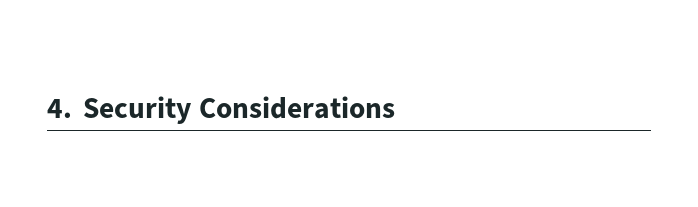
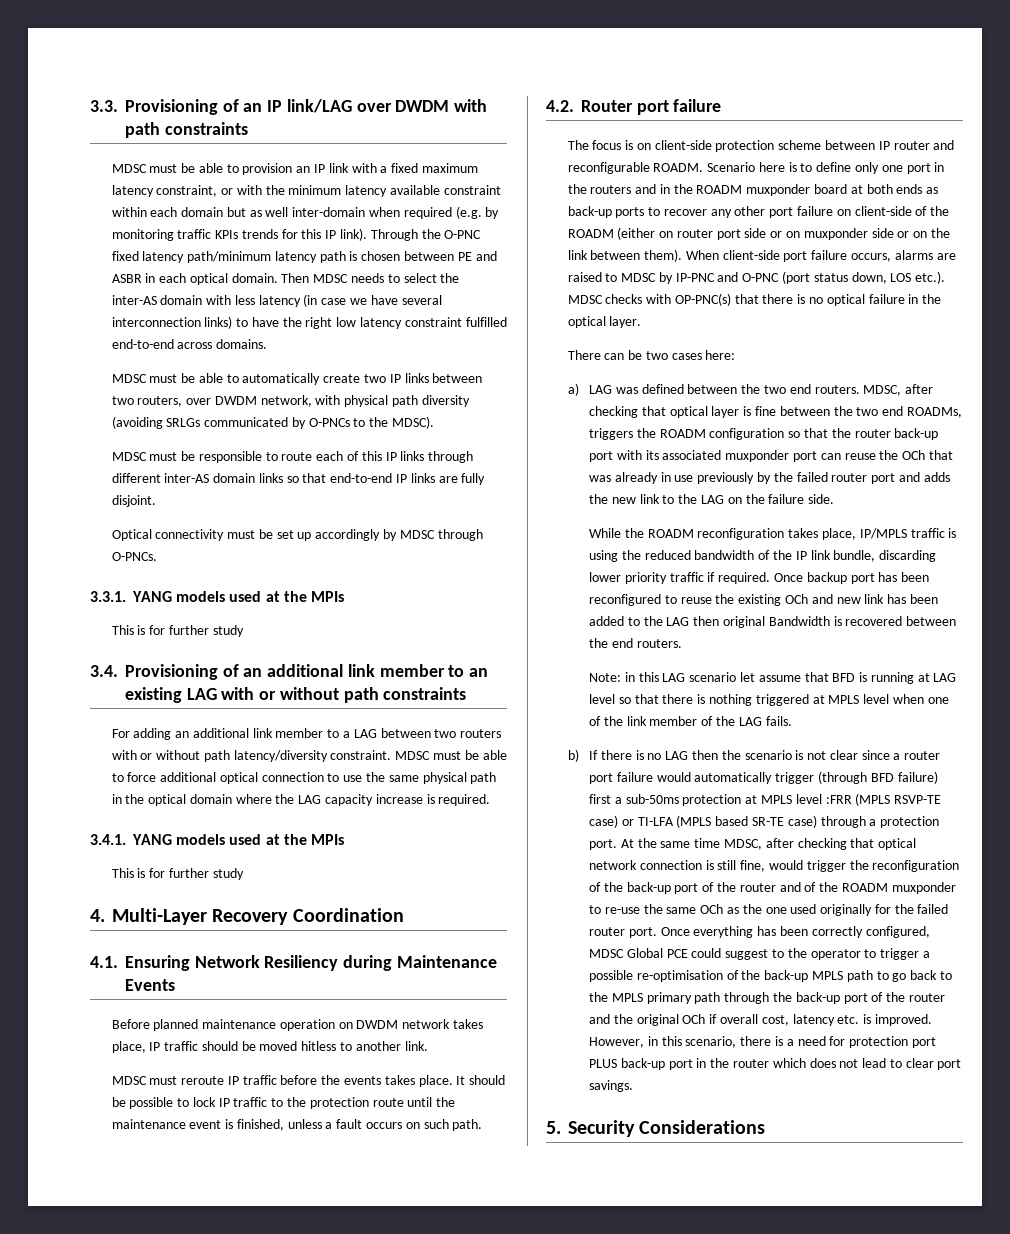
[47,99,72,118] 4. -> [90,99,488,115] [125,122,248,138] [111,163,478,175] [111,185,501,197] [111,206,500,219] [111,228,482,241] [111,251,497,263] [111,273,460,285] [111,294,442,307] [111,316,507,329] [111,339,268,349] [111,373,483,385] [111,395,470,407] [111,416,435,429] [111,451,474,463] [111,473,486,485] [111,495,156,507] [111,529,483,541] [111,552,157,561] [90,591,344,602] [111,625,244,637] [90,664,489,680] [125,687,467,703] [111,728,502,740] [111,750,507,762] [111,772,497,784] [111,794,491,806] [90,834,344,845] [111,868,244,880] [90,908,404,925] [90,955,497,971] [125,979,175,991] [111,1019,484,1031] [111,1041,428,1053] [111,1075,506,1087] [111,1097,456,1109] [111,1119,483,1131] [546,99,722,115] [567,140,955,152] [567,162,945,174] [567,184,939,196] [567,206,950,218] [567,227,950,240] [567,249,956,262] [567,271,946,284] [567,293,942,306] [567,316,642,328] [567,350,736,360] [567,383,934,396] [589,406,962,418] [589,428,939,440] [589,450,953,462] [589,472,950,484] [589,494,835,504] [589,528,957,540] [589,550,937,562] [589,572,930,584] [589,594,938,606] [589,616,957,628] [589,638,682,648] [589,672,957,684] [589,694,949,706] [589,716,792,726] [567,749,941,762] [589,771,938,784] [589,793,942,806] [589,815,940,828] [589,838,917,850] [589,860,960,872] [589,882,956,894] [589,904,949,916] [589,926,930,938] [589,948,930,960] [589,970,952,982] [589,992,945,1004] [589,1014,932,1026] [589,1036,936,1048] [589,1058,962,1070] [589,1080,634,1092] [546,1121,561,1134] 3.3. Provisioning of an IP link/LAG over DWDM with path constraints // MDSC must be able to provision an IP link with a fixed maximum latency constraint, or with the minimum latency available constraint within each domain but as well inter-domain when required (e.g. by monitoring traffic KPIs trends for this IP link). Through the O-PNC fixed latency path/minimum latency path is chosen between PE and ASBR in each optical domain. Then MDSC needs to select the inter-AS domain with less latency (in case we have several interconnection links) to have the right low latency constraint fulfilled end-to-end across domains. // MDSC must be able to automatically create two IP links between two routers, over DWDM network, with physical path diversity (avoiding SRLGs communicated by O-PNCs to the MDSC). // MDSC must be responsible to route each of this IP links through different inter-AS domain links so that end-to-end IP links are fully disjoint. // Optical connectivity must be set up accordingly by MDSC through O-PNCs. // 3.3.1. YANG models used at the MPIs // This is for further study // 3.4. Provisioning of an additional link member to an existing LAG with or without path constraints // For adding an additional link member to a LAG between two routers with or without path latency/diversity constraint. MDSC must be able to force additional optical connection to use the same physical path in the optical domain where the LAG capacity increase is required. // 3.4.1. YANG models used at the MPIs // This is for further study // 4. Multi-Layer Recovery Coordination // 4.1. Ensuring Network Resiliency during Maintenance Events // Before planned maintenance operation on DWDM network takes place, IP traffic should be moved hitless to another link. // MDSC must reroute IP traffic before the events takes place. It should be possible to lock IP traffic to the protection route until the maintenance event is finished, unless a fault occurs on such path. // 4.2. Router port failure // The focus is on client-side protection scheme between IP router and reconfigurable ROADM. Scenario here is to define only one port in the routers and in the ROADM muxponder board at both ends as back-up ports to recover any other port failure on client-side of the ROADM (either on router port side or on muxponder side or on the link between them). When client-side port failure occurs, alarms are raised to MDSC by IP-PNC and O-PNC (port status down, LOS etc.). MDSC checks with OP-PNC(s) that there is no optical failure in the optical layer. // There can be two cases here: // a) LAG was defined between the two end routers. MDSC, after checking that optical layer is fine between the two end ROADMs, triggers the ROADM configuration so that the router back-up port with its associated muxponder port can reuse the OCh that was already in use previously by the failed router port and adds the new link to the LAG on the failure side. // While the ROADM reconfiguration takes place, IP/MPLS traffic is using the reduced bandwidth of the IP link bundle, discarding lower priority traffic if required. Once backup port has been reconfigured to reuse the existing OCh and new link has been added to the LAG then original Bandwidth is recovered between the end routers. // Note: in this LAG scenario let assume that BFD is running at LAG level so that there is nothing triggered at MPLS level when one of the link member of the LAG fails. // b) If there is no LAG then the scenario is not clear since a router port failure would automatically trigger (through BFD failure) first a sub-50ms protection at MPLS level :FRR (MPLS RSVP-TE case) or TI-LFA (MPLS based SR-TE case) through a protection port. At the same time MDSC, after checking that optical network connection is still fine, would trigger the reconfiguration of the back-up port of the router and of the ROADM muxponder to re-use the same OCh as the one used originally for the failed router port. Once everything has been correctly configured, MDSC Global PCE could suggest to the operator to trigger a possible re-optimisation of the back-up MPLS path to go back to the MPLS primary path through the back-up port of the router and the original OCh if overall cost, latency etc. is improved. However, in this scenario, there is a need for protection port PLUS back-up port in the router which does not lead to clear port savings. // 5.

